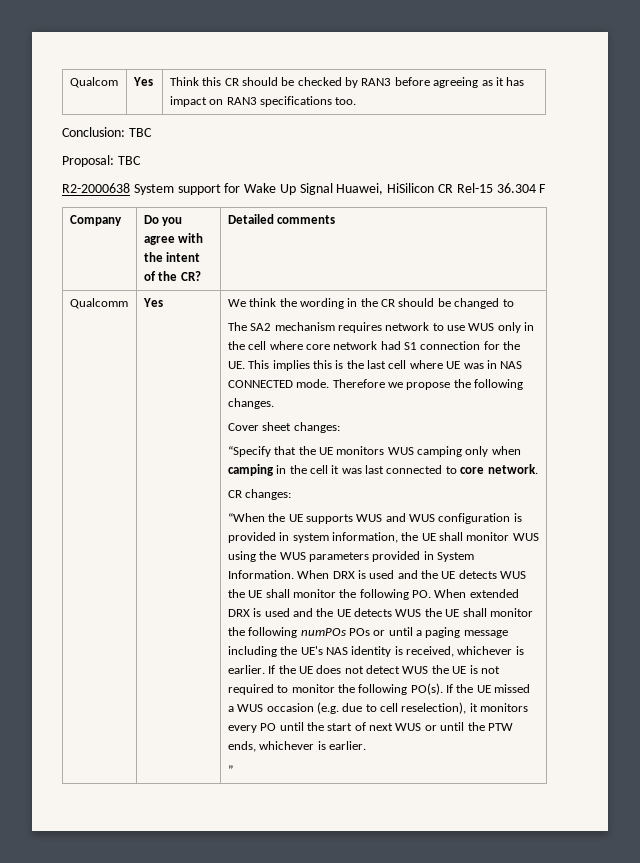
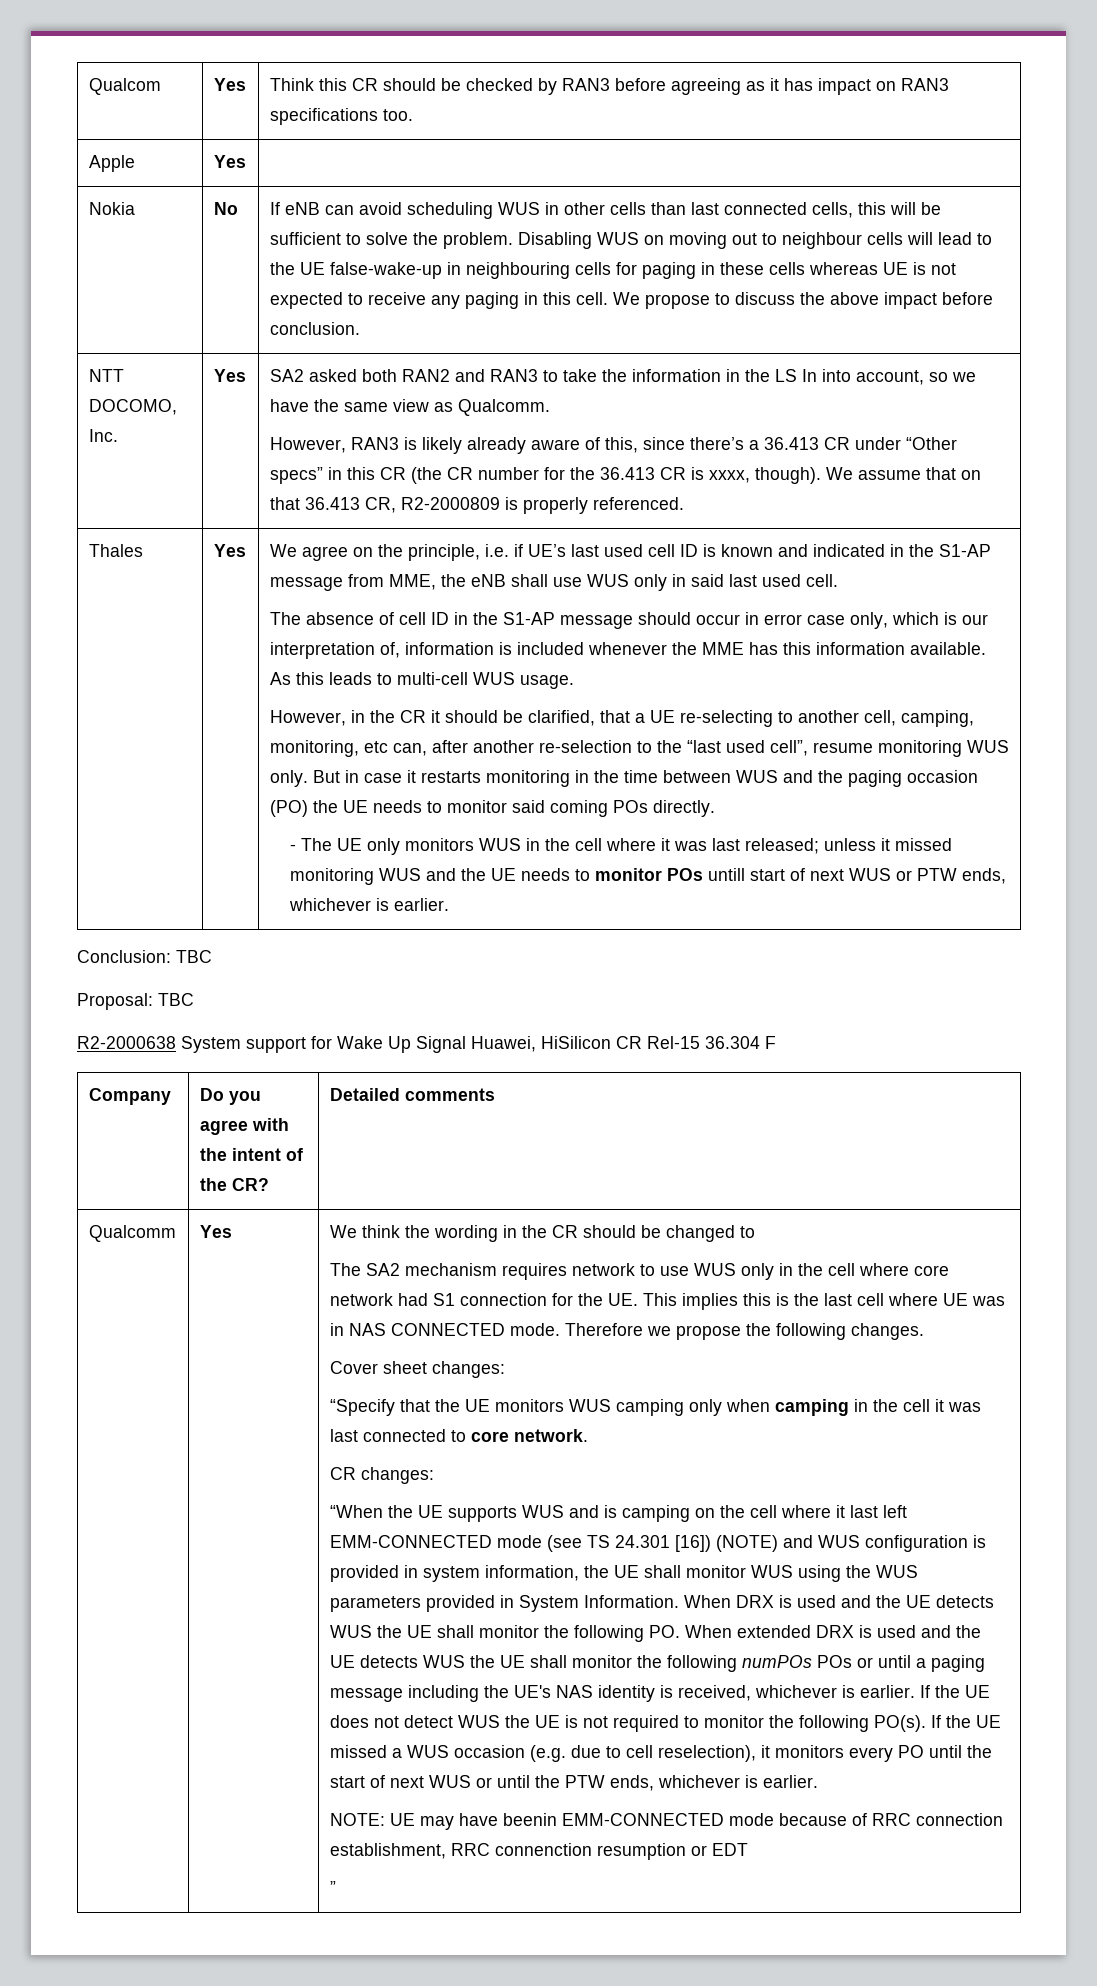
(357, 101) none -> [88,155,135,172] [213,155,246,168] [88,202,135,215] [213,202,238,215] [269,202,941,219] [269,232,992,249] [269,262,956,279] [269,292,993,309] [269,322,360,335] [88,369,124,382] [88,399,177,415] [88,429,118,442] [213,369,246,382] [269,369,976,385] [269,399,550,416] [269,437,957,454] [269,467,981,484] [269,497,684,514] [88,544,143,557] [213,544,246,557] [269,544,991,561] [269,574,838,591] [269,612,988,629] [269,642,986,659] [269,672,574,689] [269,710,974,727] [269,740,1009,757] [269,770,978,787] [269,800,715,817] [290,838,953,855] [290,868,1007,885] [289,898,450,911] // Apple | Yes | // Nokia | No | If eNB can avoid scheduling WUS in other cells than last connected cells, this will be sufficient to solve the problem. Disabling WUS on moving out to neighbour cells will lead to the UE false-wake-up in neighbouring cells for paging in these cells whereas UE is not expected to receive any paging in this cell. We propose to discuss the above impact before conclusion. // NTT DOCOMO, Inc. | Yes | SA2 asked both RAN2 and RAN3 to take the information in the LS In into account, so we have the same view as Qualcomm. // However, RAN3 is likely already aware of this, since there’s a 36.413 CR under “Other specs” in this CR (the CR number for the 36.413 CR is xxxx, though). We assume that on that 36.413 CR, R2-2000809 is properly referenced. // Thales | Yes | We agree on the principle, i.e. if UE’s last used cell ID is known and indicated in the S1-AP message from MME, the eNB shall use WUS only in said last used cell. // The absence of cell ID in the S1-AP message should occur in error case only, which is our interpretation of, information is included whenever the MME has this information available. As this leads to multi-cell WUS usage. // However, in the CR it should be clarified, that a UE re-selecting to another cell, camping, monitoring, etc can, after another re-selection to the “last used cell”, resume monitoring WUS only. But in case it restarts monitoring in the time between WUS and the paging occasion (PO) the UE needs to monitor said coming POs directly. // - The UE only monitors WUS in the cell where it was last released; unless it missed monitoring WUS and the UE needs to monitor POs untill start of next WUS or PTW ends, whichever is earlier.
(406, 517) none -> [603,1505,907,1522] [329,1535,813,1552] is camping on the cell where it last left EMM-CONNECTED mode (see TS 24.301 [16]) (NOTE) and
(366, 745) none -> [329,1813,1003,1830] [329,1843,748,1860] // NOTE: UE may have beenin EMM-CONNECTED mode because of RRC connection establishment, RRC connenction resumption or EDT

